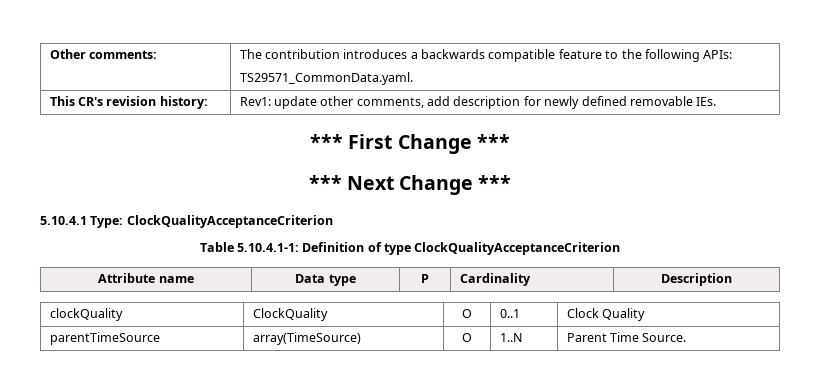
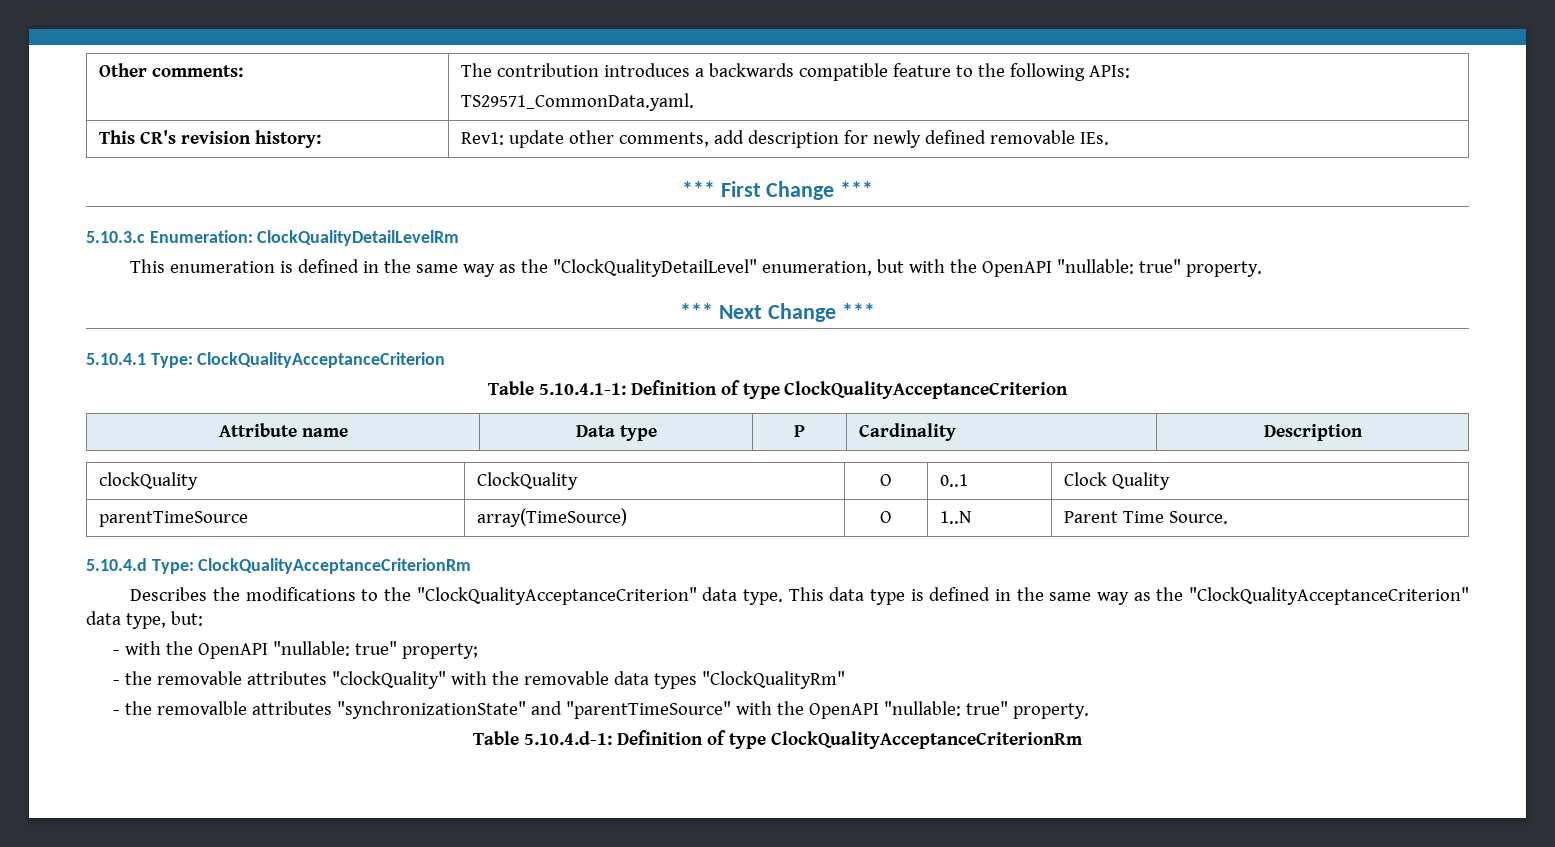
(510, 141) none -> [86,230,460,246] [130,259,1263,277] // 5.10.3.c Enumeration: ClockQualityDetailLevelRm // This enumeration is defined in the same way as the "ClockQualityDetailLevel" enumeration, but with the OpenAPI "nullable: true" property.
(687, 337) none -> [86,558,472,574] [130,587,1469,605] [86,611,203,629] [112,641,478,659] [112,671,845,689] [112,701,1089,719] [473,730,1083,749] // 5.10.4.d Type: ClockQualityAcceptanceCriterionRm // Describes the modifications to the "ClockQualityAcceptanceCriterion" data type. This data type is defined in the same way as the "ClockQualityAcceptanceCriterion" data type, but: // - with the OpenAPI "nullable: true" property; // - the removable attributes "clockQuality" with the removable data types "ClockQualityRm" // - the removalble attributes "synchronizationState" and "parentTimeSource" with the OpenAPI "nullable: true" property. // Table 5.10.4.d-1: Definition of type ClockQualityAcceptanceCriterionRm

